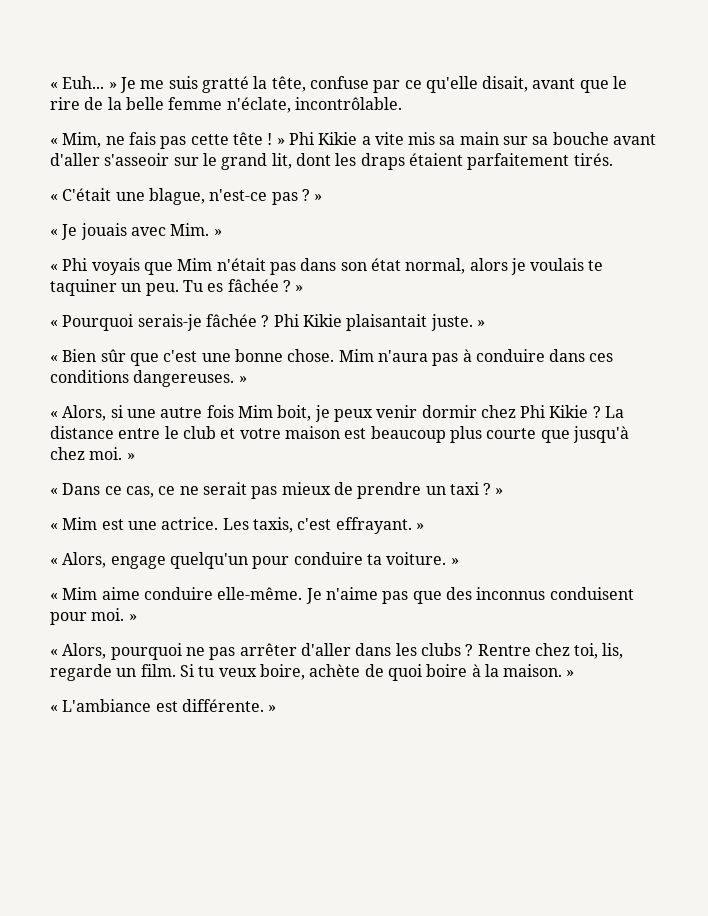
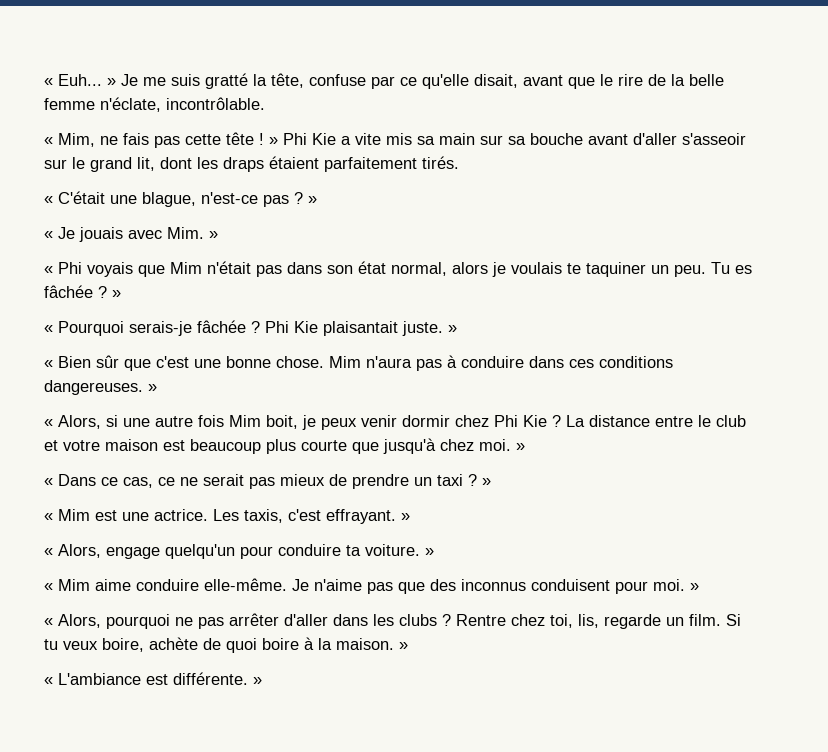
[318,132,358,145] Kikie -> [312,133,336,145] Kie
[302,314,342,327] Kikie -> [294,321,318,333] Kie
[549,405,589,418] Kikie -> [523,415,547,427] Kie

